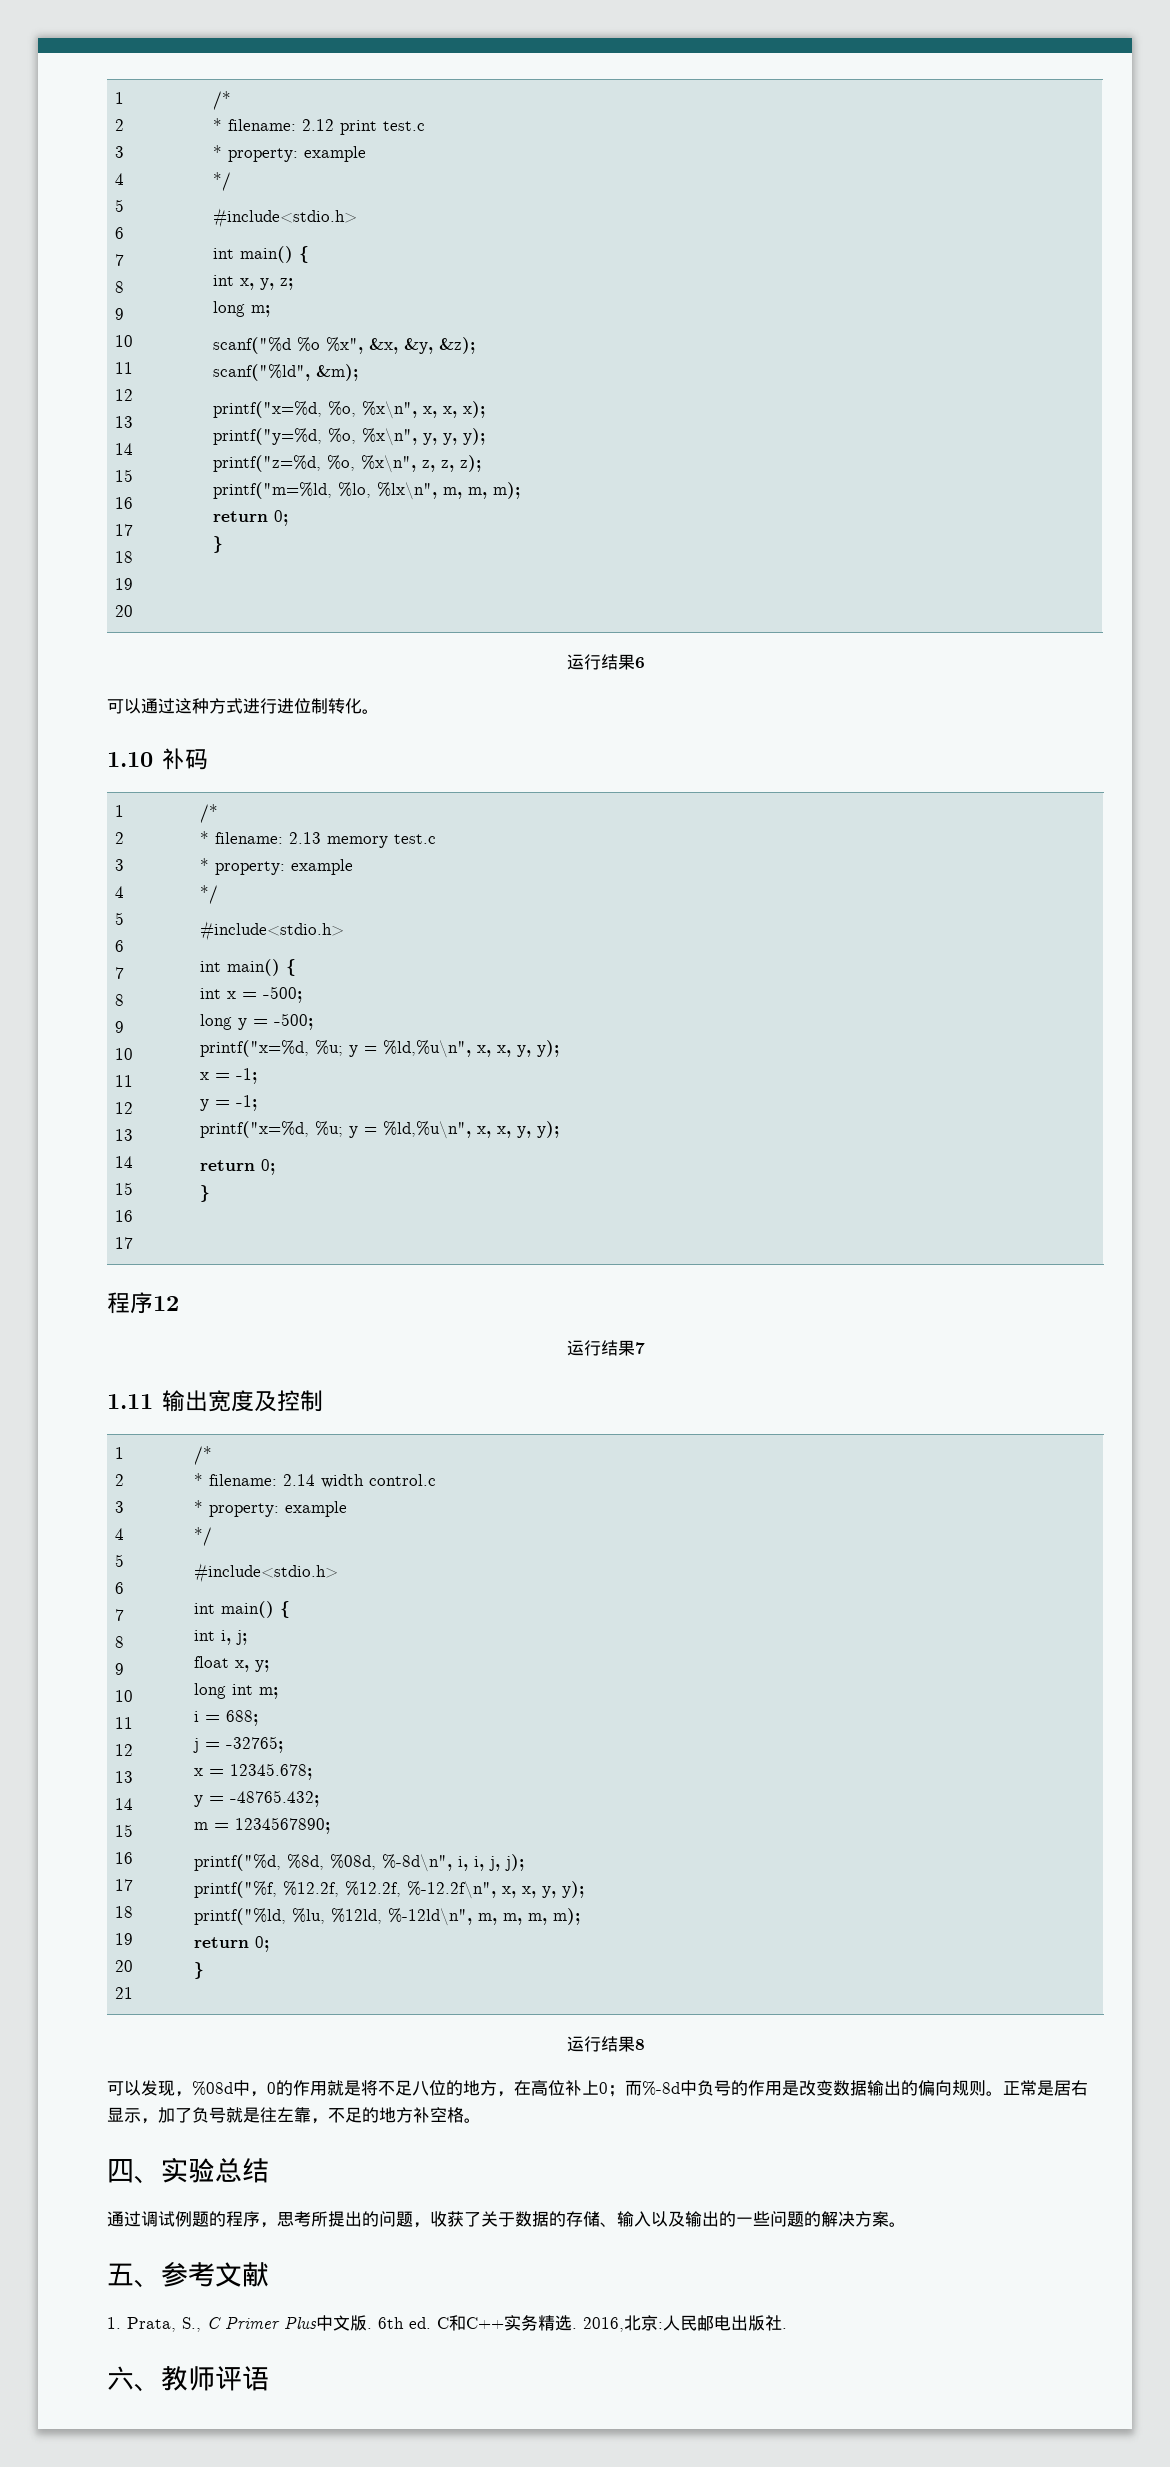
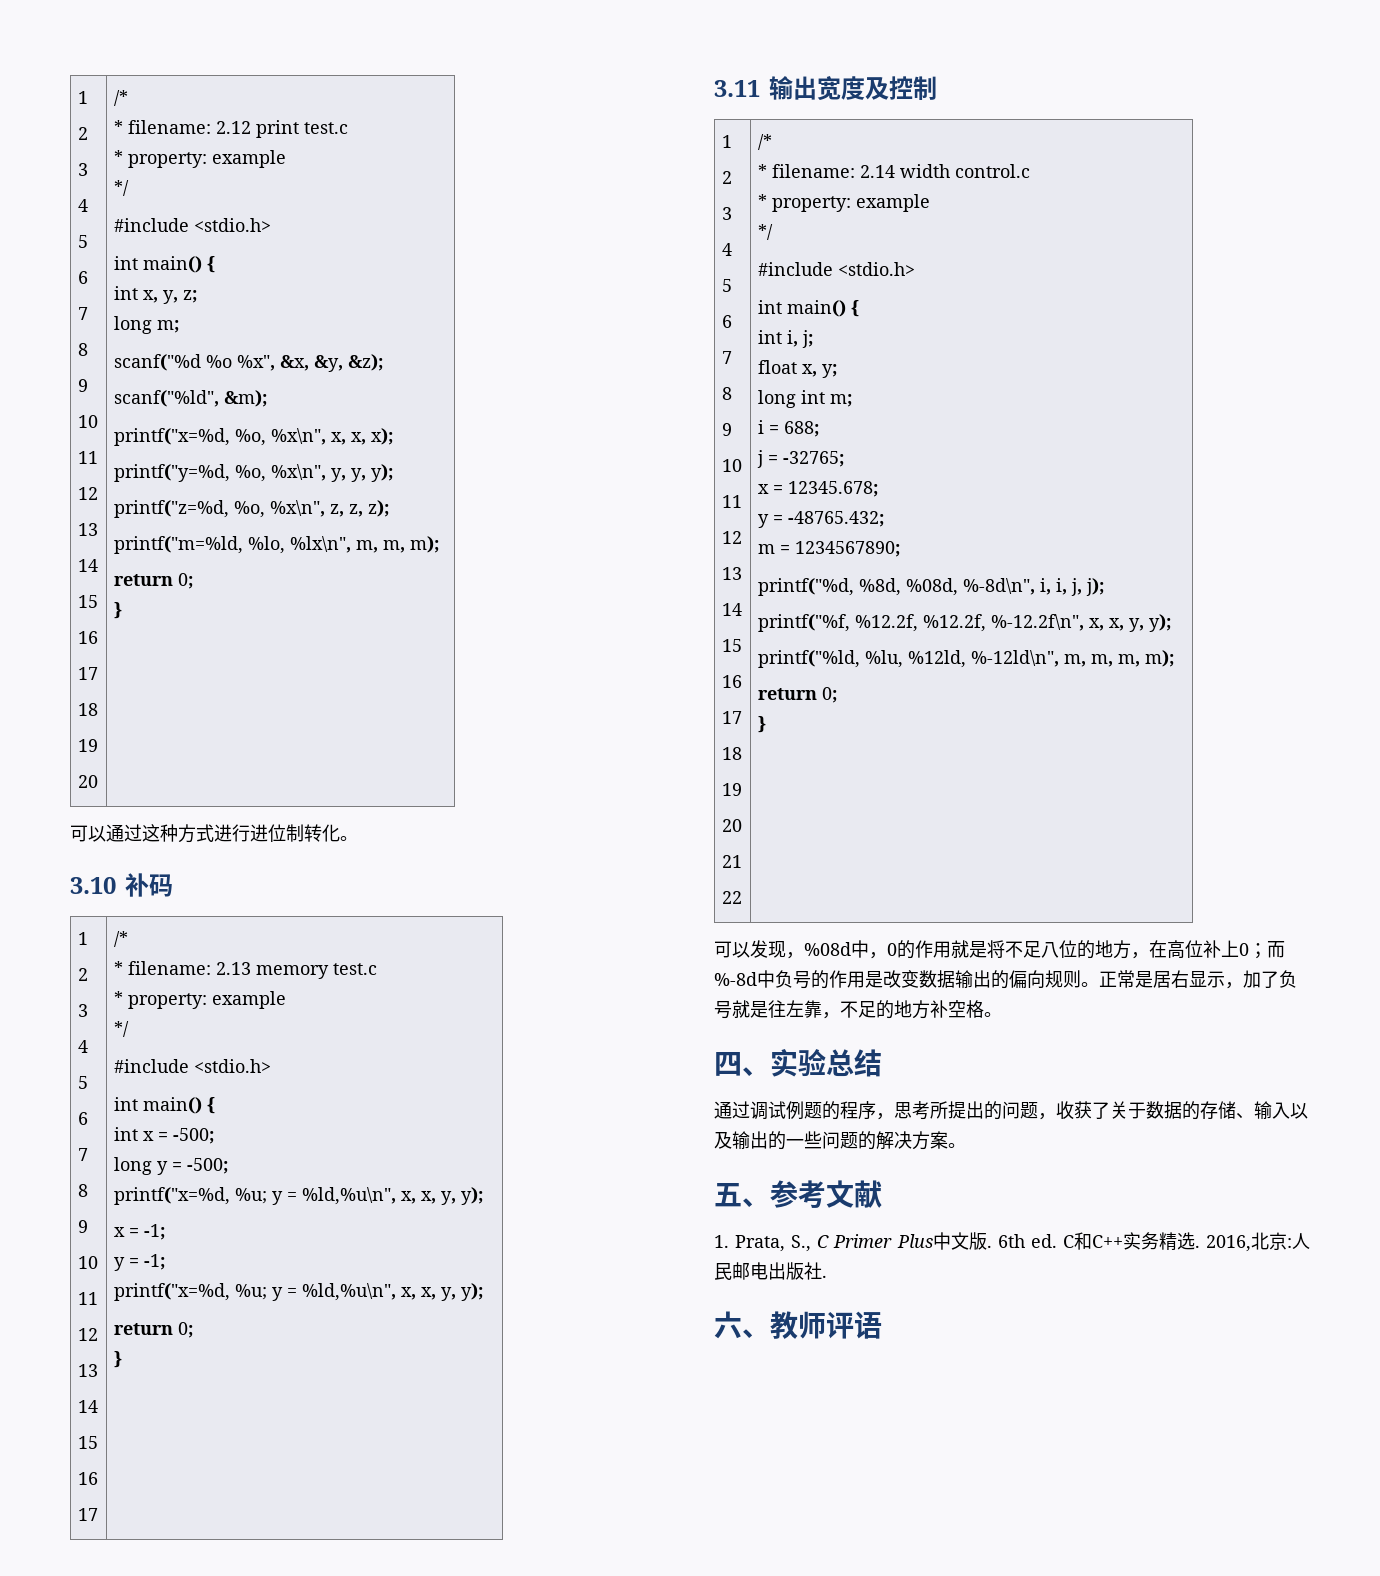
[213,208,358,228] #include<stdio.h> -> [113,218,271,232] #include <stdio.h>
[566,654,645,670] // 运行结果6 -> (122, 610) none
[107,752,153,767] 1.10 -> [70,877,116,894] 3.10
[200,921,345,941] #include<stdio.h> -> [113,1059,271,1073] #include <stdio.h>
[107,1292,179,1314] [566,1340,645,1356] [107,1394,153,1409] 程序12 // 运行结果7 // 1.11 -> [714,80,760,97] 3.11
(134, 1993) none -> [721,891,742,904] // 22
[194,1563,339,1583] #include<stdio.h> -> [757,262,915,276] #include <stdio.h>
[566,2036,645,2052] // 运行结果8 -> (766, 724) none

